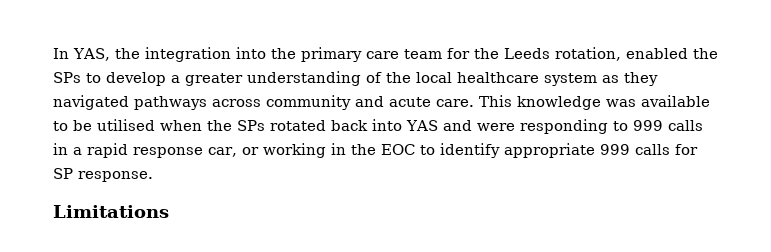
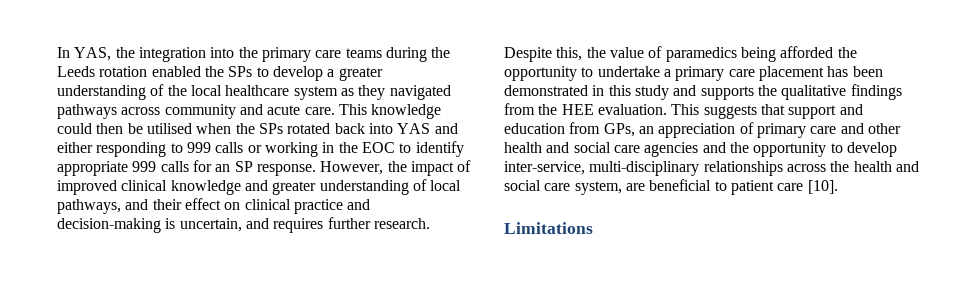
[403,48,470,59] team for -> [345,47,427,62] teams during
[554,47,621,61] rotation, -> [99,66,148,77] rotation
[606,95,710,107] [53,121,68,131] was available to -> [57,123,124,134] could then
[476,123,515,131] were -> [57,142,93,153] either
[53,143,237,158] in a rapid response car, -> (244, 147) none
(698, 149) none -> [215,164,231,172] an
(153, 176) none -> [320,160,472,176] [57,179,462,195] [57,198,371,214] [57,217,430,233] [504,46,857,62] [504,66,883,81] [504,84,902,100] [504,103,863,119] [504,122,901,138] [504,142,897,157] [504,161,919,176] [504,179,838,195] However, the impact of improved clinical knowledge and greater understanding of local pathways, and their effect on clinical practice and decision-making is uncertain, and requires further research. Despite this, the value of paramedics being afforded the opportunity to undertake a primary care placement has been demonstrated in this study and supports the qualitative findings from the HEE evaluation. This suggests that support and education from GPs, an appreciation of primary care and other health and social care agencies and the opportunity to develop inter-service, multi-disciplinary relationships across the health and social care system, are beneficial to patient care [10].

